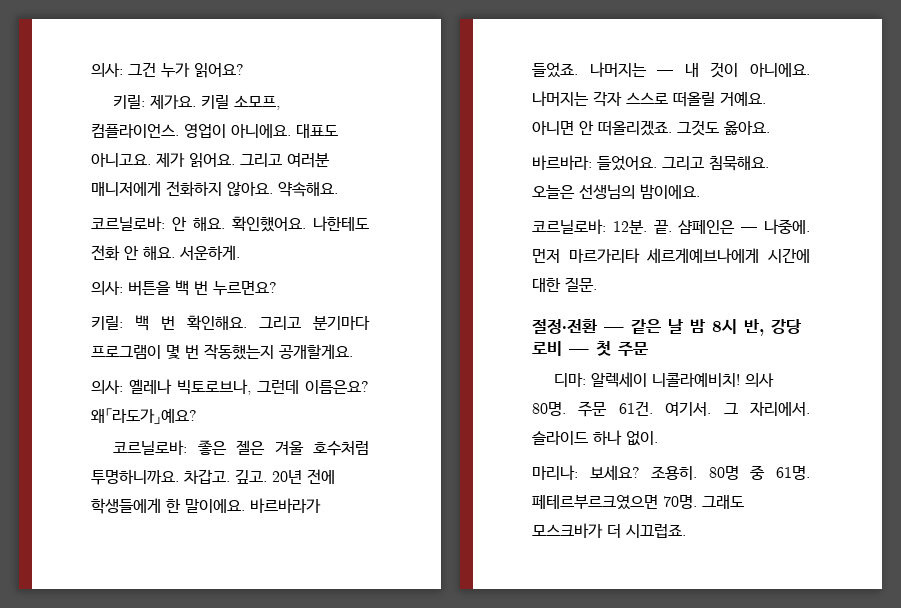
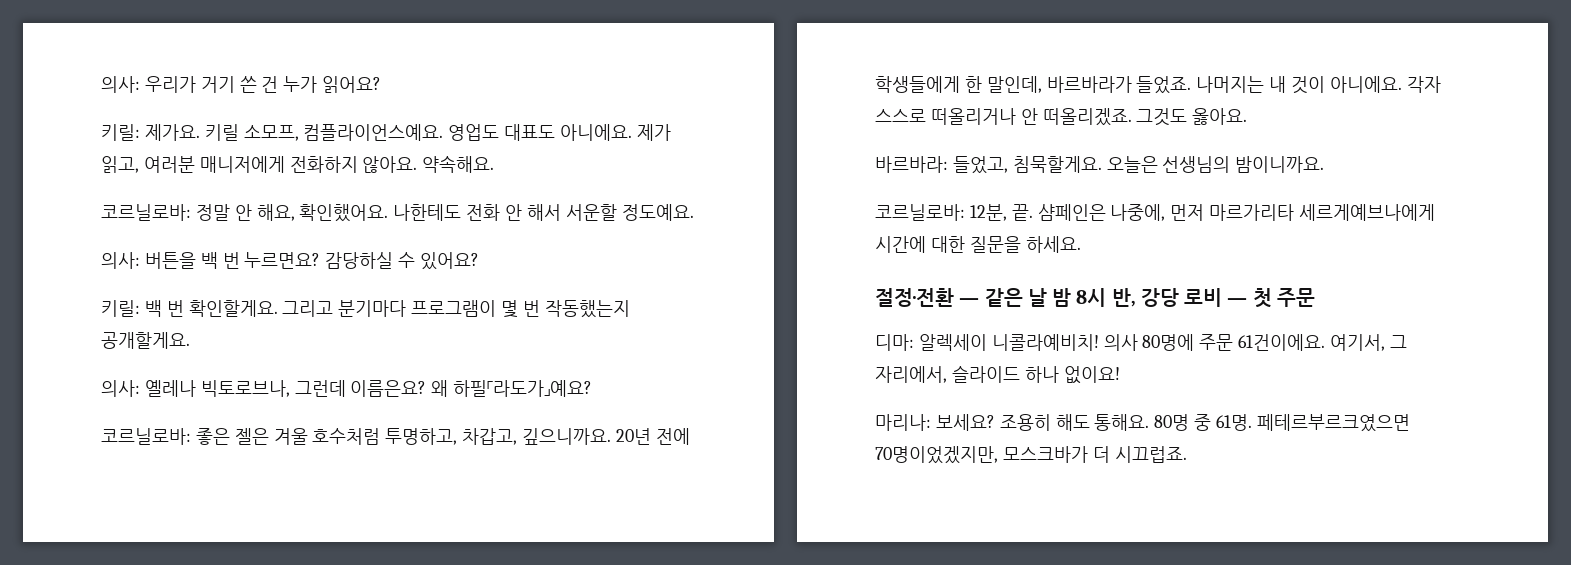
[91,62,156,77] 의사: 그건 -> [101,76,279,93] 의사: 우리가 거기 쓴 건
[91,123,338,138] [91,153,282,168] 컴플라이언스. 영업이 아니에요. 대표도 아니고요. 제가 읽어요. 그리고 -> [303,124,671,141] [101,156,139,173] 컴플라이언스예요. 영업도 대표도 아니에요. 제가 읽고,
[172,216,225,231] 안 해요. -> [195,204,295,221] 정말 안 해요,
[143,245,240,260] 해요. 서운하게. -> [526,204,694,221] 해서 서운할 정도예요.
(277, 288) none -> [325,252,480,270] 감당하실 수 있어요?
[187,315,247,330] 확인해요. -> [188,300,278,317] 확인할게요.
(105, 416) none -> [453,380,488,397] 하필
[91,469,267,485] 투명하니까요. 차갑고. 깊고. -> [385,428,612,445] 투명하고, 차갑고, 깊으니까요.
[185,499,245,513] 말이에요. -> [986,76,1042,93] 말인데,
[657,70,674,75] — -> (1265, 84) none
[532,91,589,106] 나머지는 -> (1402, 84) none
[673,91,766,107] [532,121,574,135] 떠올릴 거예요. 아니면 -> [930,108,1016,125] 떠올리거나
[597,155,769,171] 들었어요. 그리고 침묵해요. -> [952,156,1102,174] 들었고, 침묵할게요.
[640,184,700,199] [532,219,647,234] 밤이에요. // 코르닐로바: 12분. -> [1235,156,1325,173] [875,204,1007,221] 밤이니까요. // 코르닐로바: 12분,
[741,219,810,234] — 나중에. -> [1110,204,1166,221] 나중에,
[565,277,597,292] 질문. -> [969,236,1081,253] 질문을 하세요.
[532,401,810,417] 80명. 주문 61건. 여기서. 그 자리에서. -> [1142,334,1407,351] [875,366,947,383] 80명에 주문 61건이에요. 여기서, 그 자리에서,
[626,431,658,446] 없이. -> [1063,366,1120,384] 없이요!
[651,466,698,480] 조용히. -> [999,414,1150,431] 조용히 해도 통해요.
[663,495,744,509] 70명. 그래도 -> [875,446,998,464] 70명이었겠지만,

